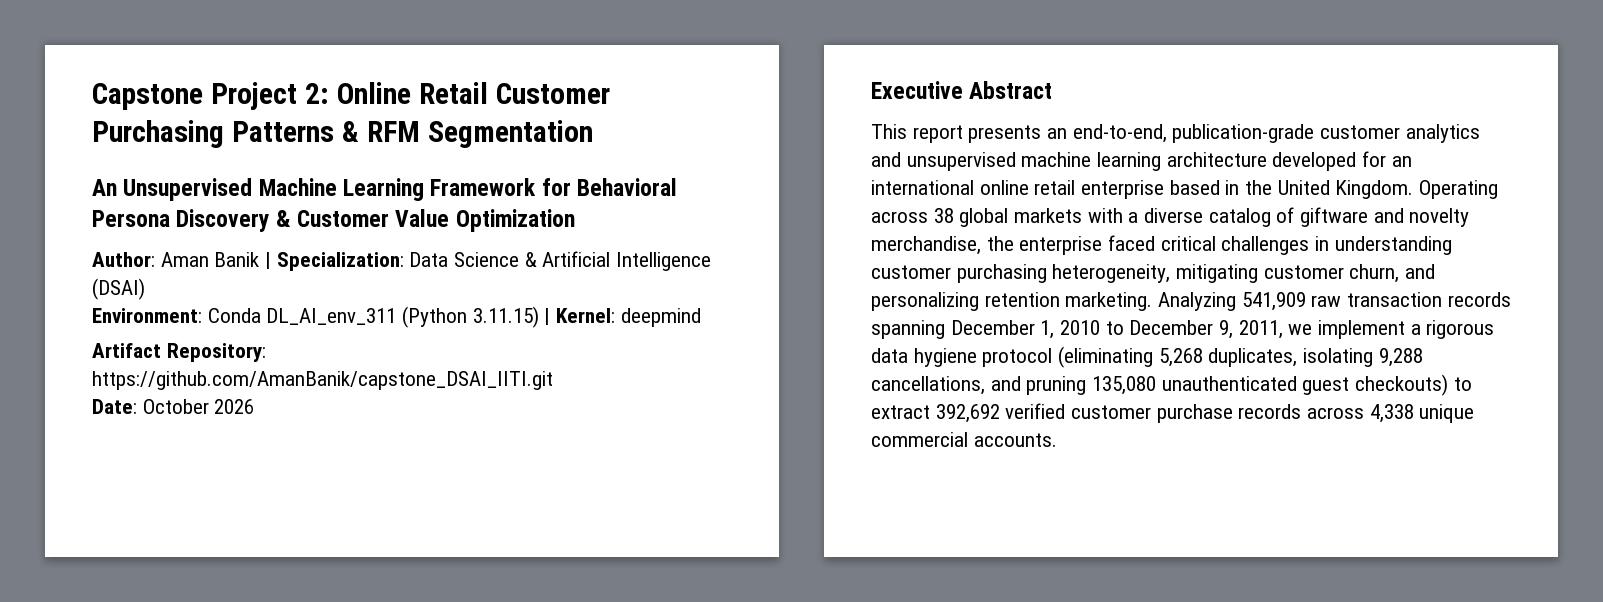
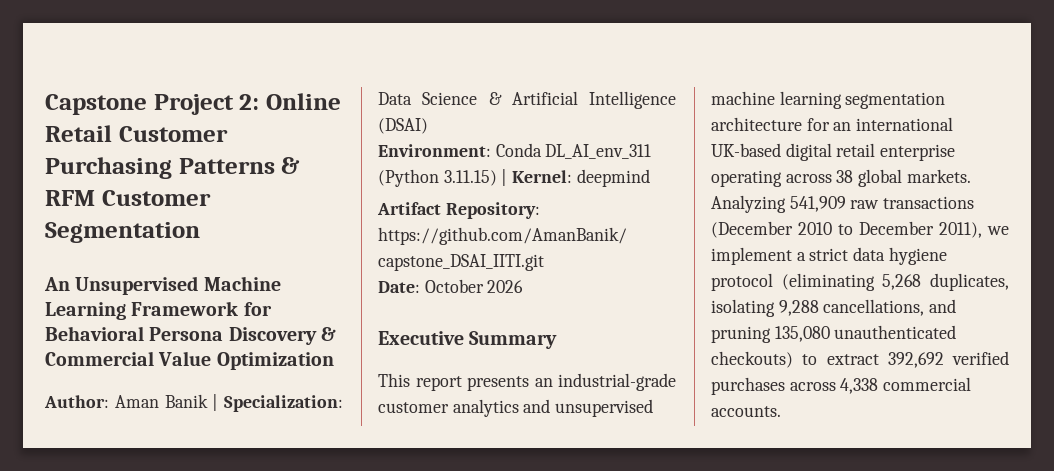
(420, 131) none -> [101,190,211,206] Customer
[297,210,390,227] Customer -> [45,351,154,366] Commercial
[969,81,1053,99] Abstract -> [469,331,558,349] Summary
[1072,124,1315,143] end-to-end, publication-grade -> [558,373,676,391] industrial-grade
[1166,152,1357,171] architecture developed -> [845,92,946,109] [711,117,802,131] segmentation architecture
[979,180,1499,199] [871,207,1470,227] [871,235,1452,255] [871,264,1436,283] [871,292,1511,311] [871,320,1055,339] online retail enterprise based in the United Kingdom. Operating across 38 global markets with a diverse catalog of giftware and novelty merchandise, the enterprise faced critical challenges in understanding customer purchasing heterogeneity, mitigating customer churn, and personalizing retention marketing. Analyzing 541,909 raw transaction records spanning December 1, -> [711,143,956,161] [711,169,971,187] [711,195,975,213] [711,221,793,238] UK-based digital retail enterprise operating across 38 global markets. Analyzing 541,909 raw transactions (December
[1219,320,1283,339] 9, 2011, -> [939,222,982,238] 2011),
[1426,320,1495,339] rigorous -> [809,248,849,261] strict
[1302,377,1350,395] guest -> (957, 332) none
[1071,404,1302,423] customer purchase records -> [711,377,785,395] purchases
[1419,404,1475,423] unique -> (879, 386) none

